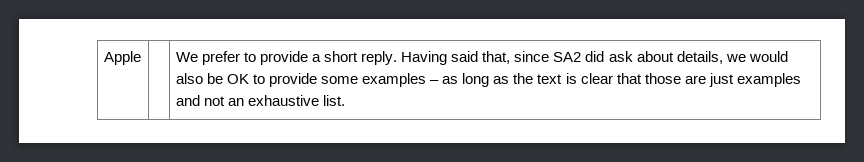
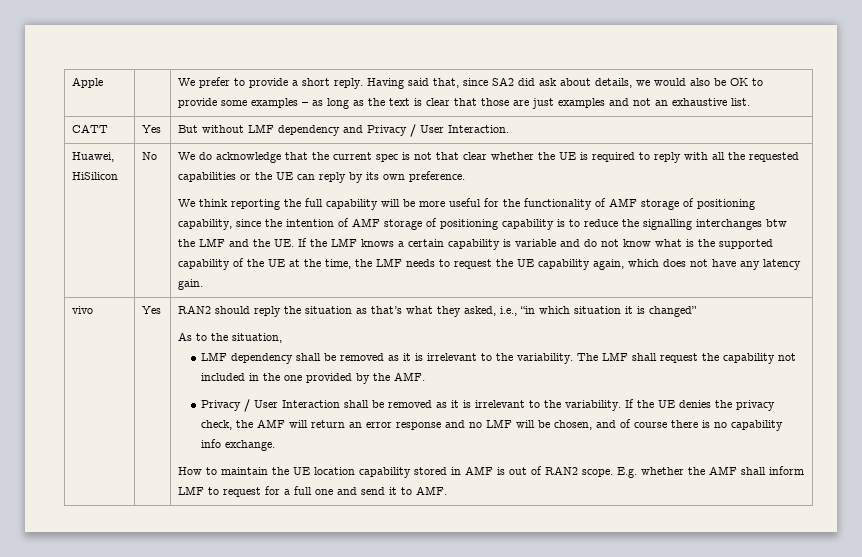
(346, 100) none -> [71,124,108,133] [141,125,161,133] [177,124,509,137] [71,152,114,162] [71,172,118,180] [141,152,157,160] [177,152,799,163] [177,171,465,183] [177,198,755,210] [177,218,787,230] [177,238,773,250] [177,258,801,270] [177,279,203,290] [71,306,93,314] [141,306,161,314] [177,305,697,317] [177,332,282,343] [201,352,797,364] [201,372,426,384] [201,399,776,412] [201,419,784,431] [201,439,276,451] [177,466,804,478] [177,486,447,497] // CATT | Yes | But without LMF dependency and Privacy / User Interaction. // Huawei, HiSilicon | No | We do acknowledge that the current spec is not that clear whether the UE is required to reply with all the requested capabilities or the UE can reply by its own preference. // We think reporting the full capability will be more useful for the functionality of AMF storage of positioning capability, since the intention of AMF storage of positioning capability is to reduce the signalling interchanges btw the LMF and the UE. If the LMF knows a certain capability is variable and do not know what is the supported capability of the UE at the time, the LMF needs to request the UE capability again, which does not have any latency gain. // vivo | Yes | RAN2 should reply the situation as that’s what they asked, i.e., “in which situation it is changed” // As to the situation, // LMF dependency shall be removed as it is irrelevant to the variability. The LMF shall request the capability not included in the one provided by the AMF. // Privacy / User Interaction shall be removed as it is irrelevant to the variability. If the UE denies the privacy check, the AMF will return an error response and no LMF will be chosen, and of course there is no capability info exchange. // How to maintain the UE location capability stored in AMF is out of RAN2 scope. E.g. whether the AMF shall inform LMF to request for a full one and send it to AMF.

